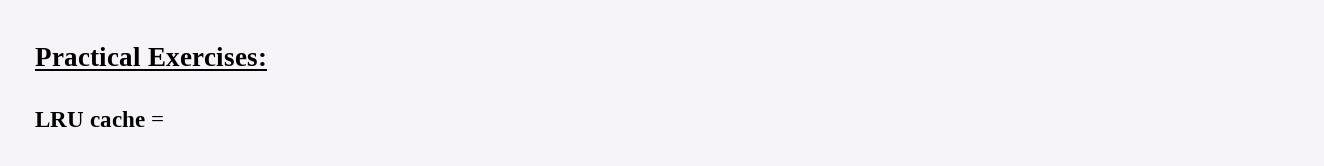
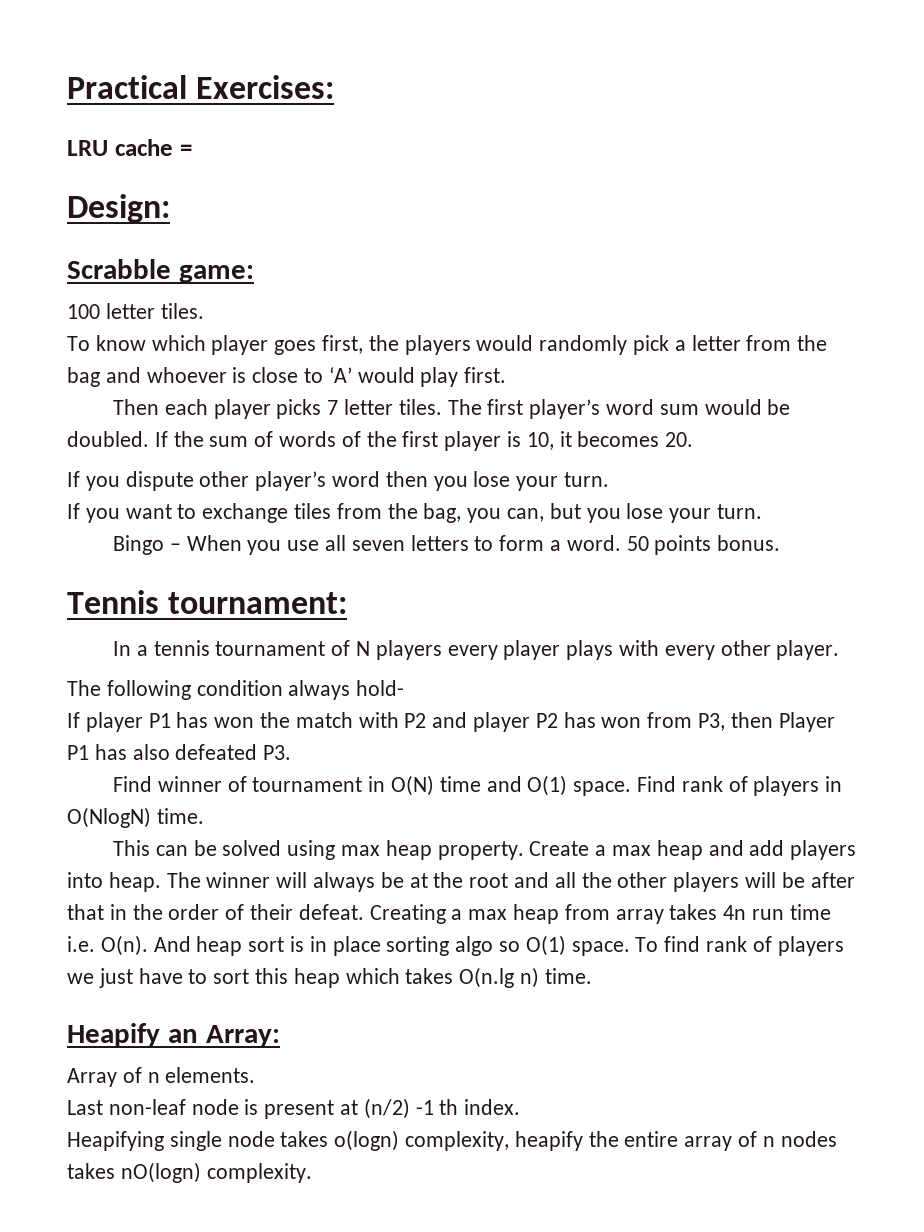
(165, 121) none -> [67,194,170,223] [67,259,254,283] [67,303,204,319] [67,335,828,355] [67,367,507,387] [112,399,791,419] [67,431,694,451] [67,471,610,491] [67,503,763,523] [112,535,781,555] [67,590,348,614] [112,640,840,660] [67,680,405,700] [67,712,835,732] [67,744,292,760] [112,775,843,796] [67,807,204,828] [112,840,857,860] [67,872,855,892] [67,904,831,924] [67,935,844,956] [67,967,592,988] [67,1023,280,1047] [67,1067,256,1087] [67,1098,521,1119] [67,1130,837,1151] [67,1162,312,1183] // Design: // Scrabble game: // 100 letter tiles. // To know which player goes first, the players would randomly pick a letter from the bag and whoever is close to ‘A’ would play first. // Then each player picks 7 letter tiles. The first player’s word sum would be doubled. If the sum of words of the first player is 10, it becomes 20. // If you dispute other player’s word then you lose your turn. // If you want to exchange tiles from the bag, you can, but you lose your turn. // Bingo – When you use all seven letters to form a word. 50 points bonus. // Tennis tournament: // In a tennis tournament of N players every player plays with every other player. // The following condition always hold- // If player P1 has won the match with P2 and player P2 has won from P3, then Player P1 has also defeated P3. // Find winner of tournament in O(N) time and O(1) space. Find rank of players in O(NlogN) time. // This can be solved using max heap property. Create a max heap and add players into heap. The winner will always be at the root and all the other players will be after that in the order of their defeat. Creating a max heap from array takes 4n run time i.e. O(n). And heap sort is in place sorting algo so O(1) space. To find rank of players we just have to sort this heap which takes O(n.lg n) time. // Heapify an Array: // Array of n elements. // Last non-leaf node is present at (n/2) -1 th index. // Heapifying single node takes o(logn) complexity, heapify the entire array of n nodes takes nO(logn) complexity.

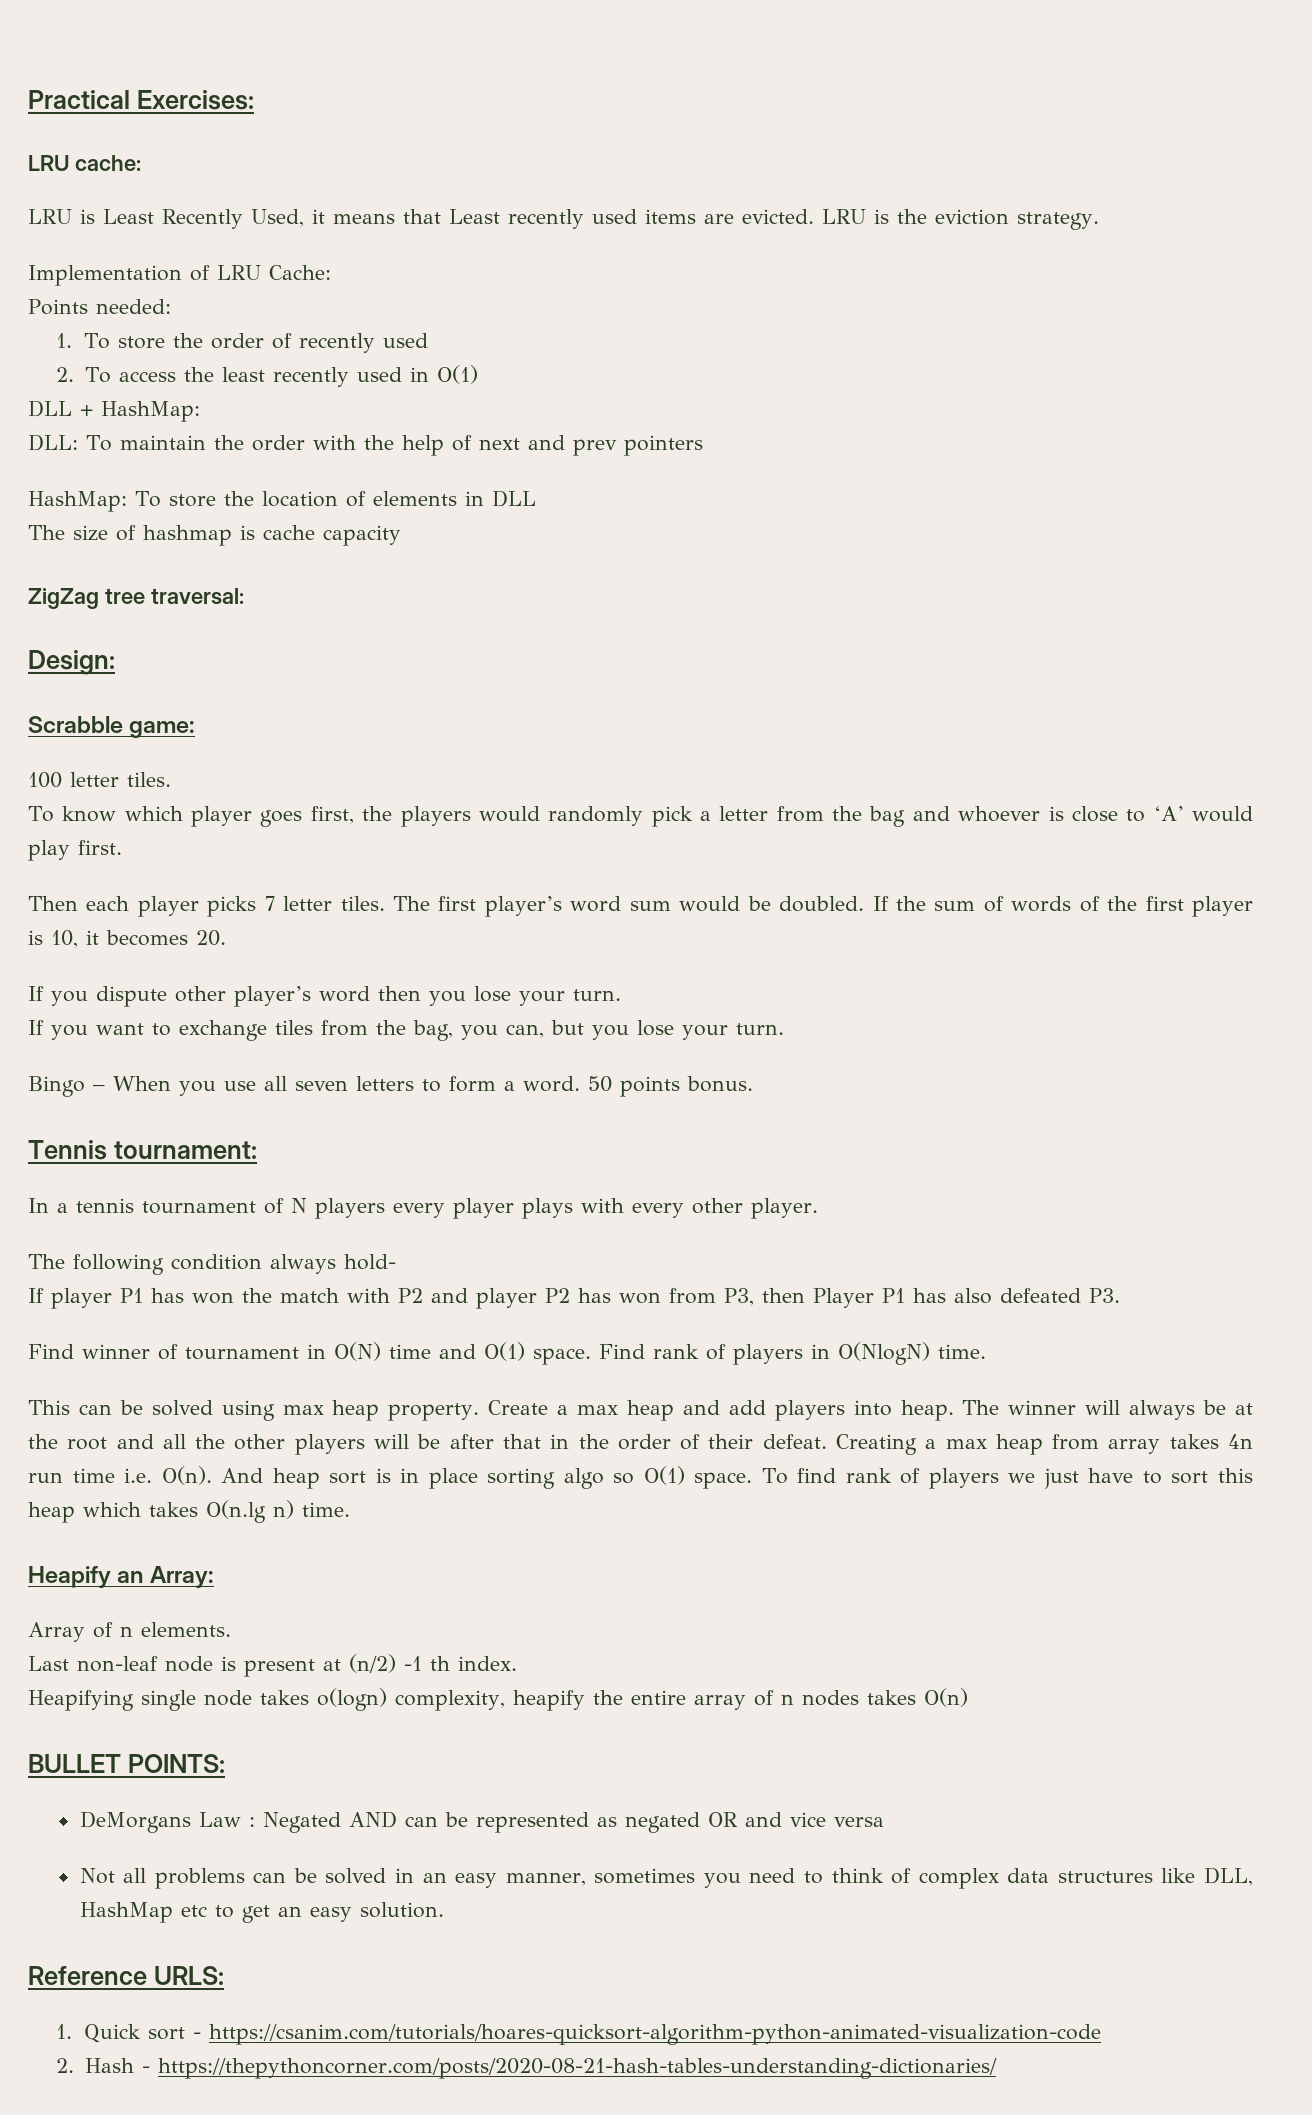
[114,139,192,156] cache = -> [74,155,141,171] [28,209,1099,230] [28,265,331,286] [28,299,171,315] [55,333,428,353] [55,365,478,387] [28,400,200,422] [28,434,703,456] [28,490,536,512] [28,525,401,546] [28,588,244,609] cache: // LRU is Least Recently Used, it means that Least recently used items are evicted. LRU is the eviction strategy. // Implementation of LRU Cache: // Points needed: // 1. To store the order of recently used // 2. To access the least recently used in O(1) // DLL + HashMap: // DLL: To maintain the order with the help of next and prev pointers // HashMap: To store the location of elements in DLL // The size of hashmap is cache capacity // ZigZag tree traversal:
[120,1162,312,1183] nO(logn) complexity. -> [923,1688,968,1707] [28,1754,225,1773] [79,1811,884,1833] [79,1867,1253,1889] [79,1902,444,1923] [28,1966,224,1985] [55,2024,1101,2045] [55,2058,997,2079] O(n) // BULLET POINTS: // DeMorgans Law : Negated AND can be represented as negated OR and vice versa // Not all problems can be solved in an easy manner, sometimes you need to think of complex data structures like DLL, HashMap etc to get an easy solution. // Reference URLS: // 1. Quick sort - https://csanim.com/tutorials/hoares-quicksort-algorithm-python-animated-visualization-code // 2. Hash - https://thepythoncorner.com/posts/2020-08-21-hash-tables-understanding-dictionaries/

